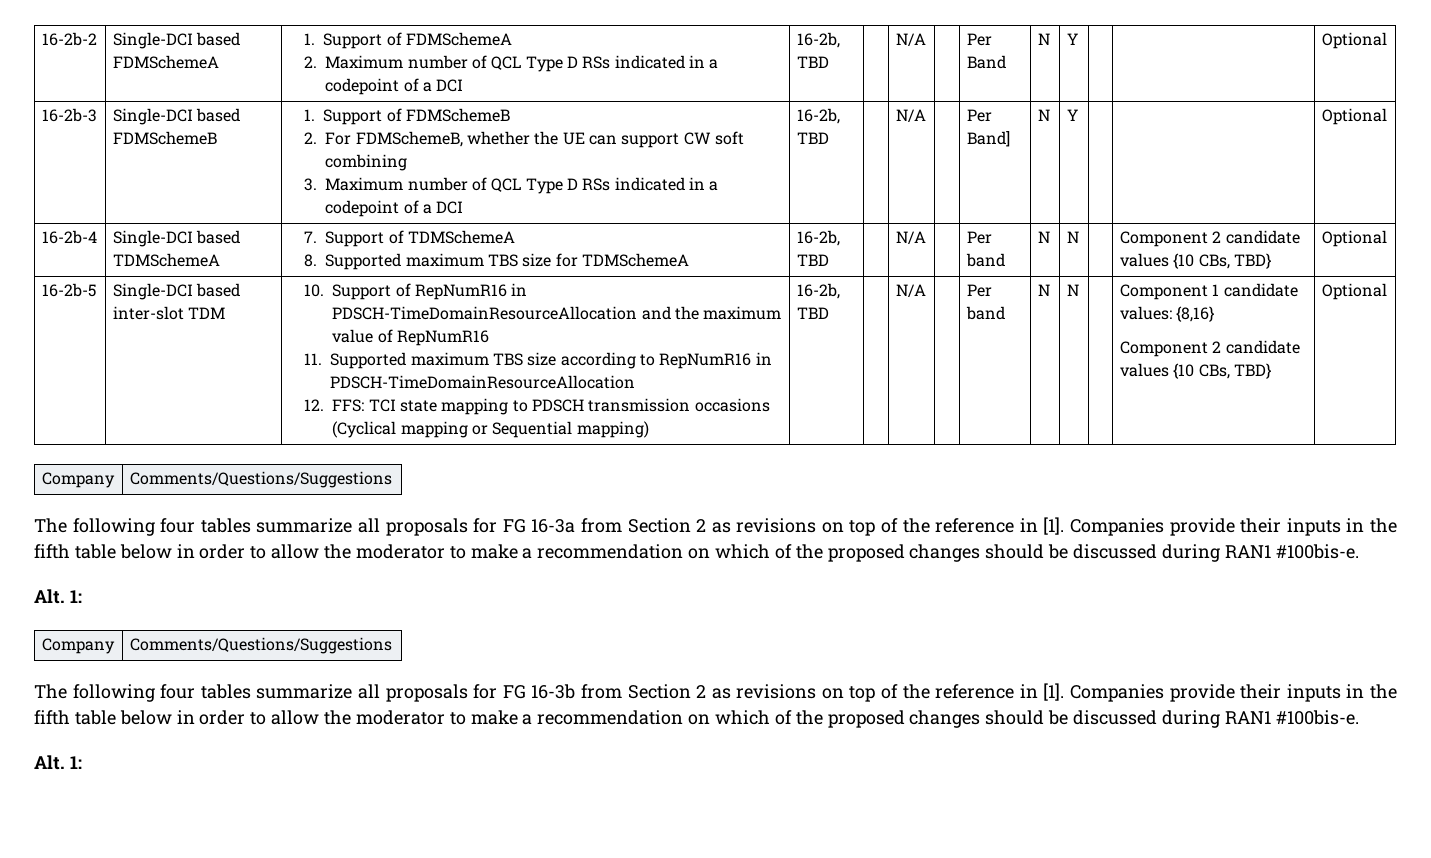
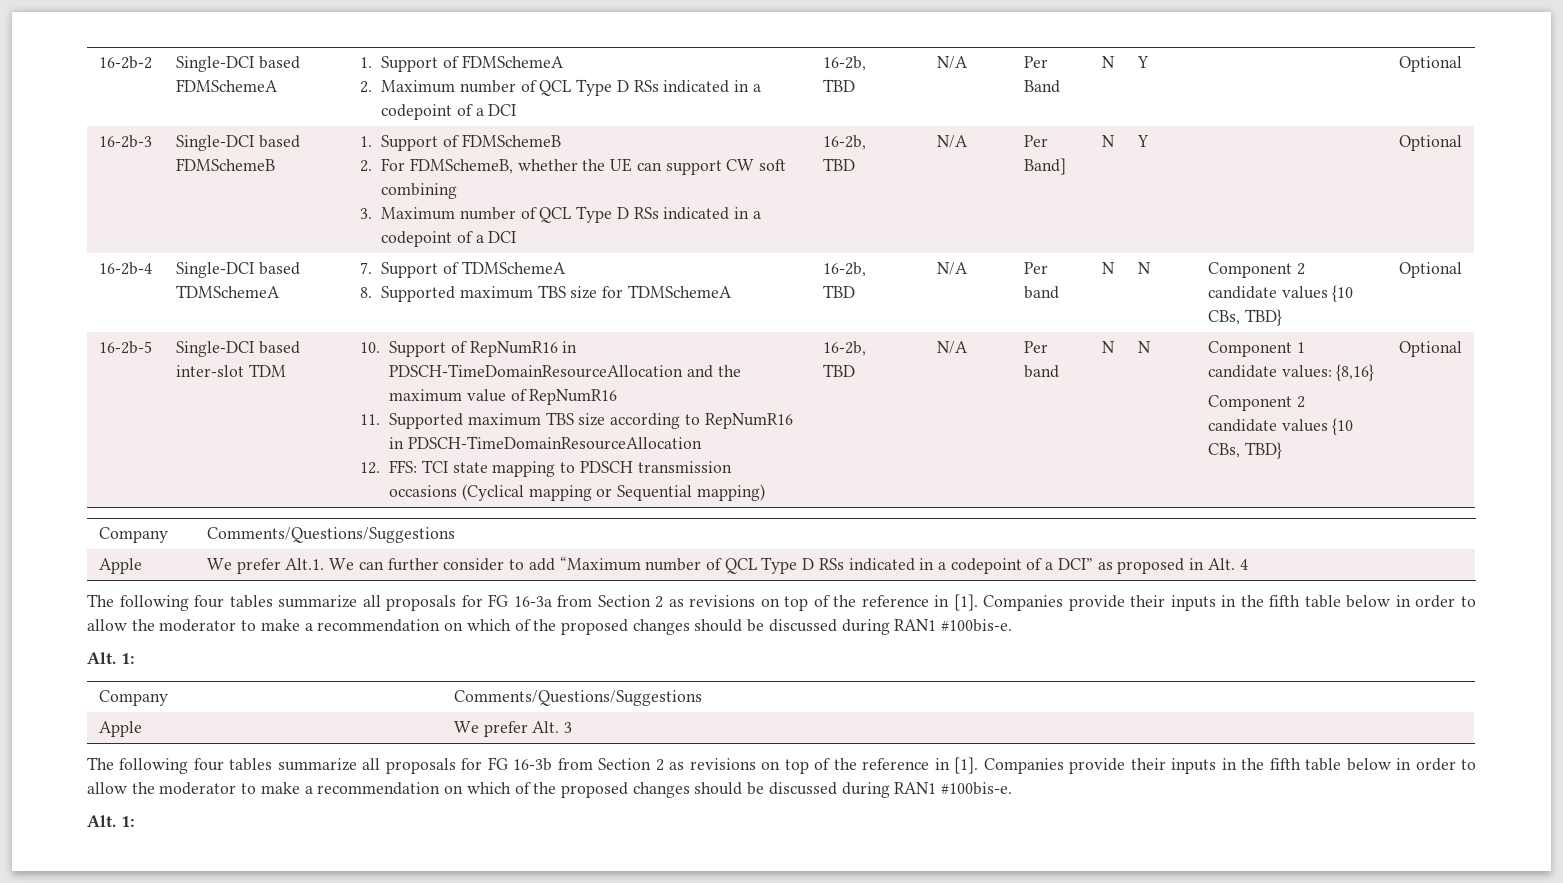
(392, 479) none -> [98,558,142,574] [206,556,1248,574] // Apple | We prefer Alt.1. We can further consider to add “Maximum number of QCL Type D RSs indicated in a codepoint of a DCI” as proposed in Alt. 4
(392, 645) none -> [98,721,142,737] [453,721,573,737] // Apple | We prefer Alt. 3

